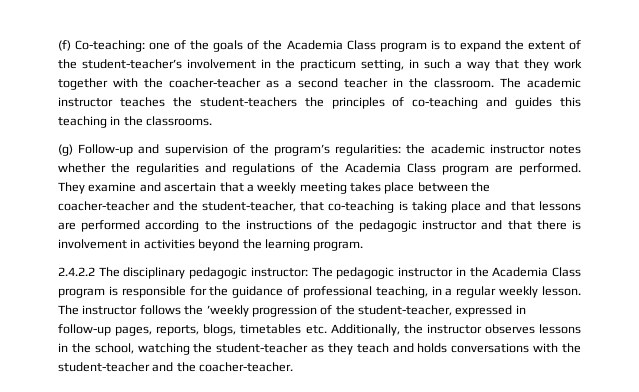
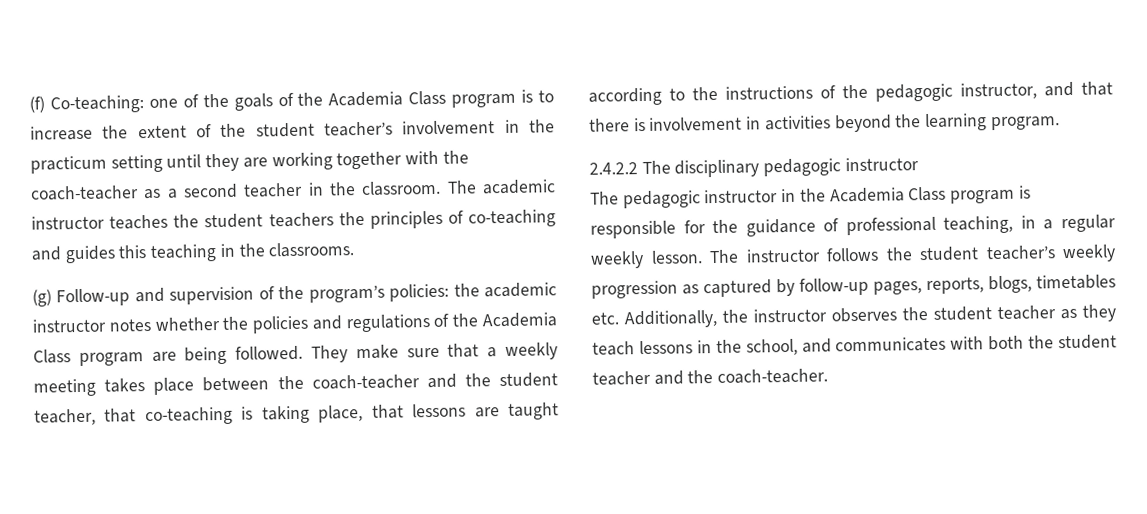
[459,40,501,52] expand -> [30,125,93,141] increase
[82,59,182,69] student-teacher’s -> [255,121,394,138] student teacher’s
[361,59,582,71] setting, in such a way that they work -> [110,152,333,173] setting until they are working
[169,78,261,88] coacher-teacher -> [30,185,139,201] coach-teacher
[199,97,297,107] student-teachers -> [204,212,334,229] student teachers
[335,144,402,156] regularities: -> [389,283,450,302] policies:
[136,163,200,175] regularities -> [252,315,310,334] policies
[518,163,581,175] [58,182,217,194] performed. They examine and ascertain -> [184,344,440,365] being followed. They make sure
[58,201,296,212] coacher-teacher and the student-teacher, -> [311,372,558,390] [34,408,96,426] coach-teacher and the student teacher,
[451,201,507,213] place and -> [318,404,364,423] place,
[81,220,141,232] performed -> [508,402,560,420] taught
[422,220,478,230] instructor -> [960,82,1037,100] instructor,
[250,267,308,277] instructor: -> [844,157,919,172] instructor //
[206,305,526,317] ’weekly progression of the student-teacher, expressed in -> [919,244,1116,263] [591,278,795,299] student teacher’s weekly progression as captured by
[539,324,582,334] [58,343,582,355] [58,362,294,372] lessons in the school, watching the student-teacher as they teach and holds conversations with the student-teacher and the coacher-teacher. -> [902,304,1116,322] [592,334,1117,356] [592,368,829,386] the student teacher as they teach lessons in the school, and communicates with both the student teacher and the coach-teacher.

